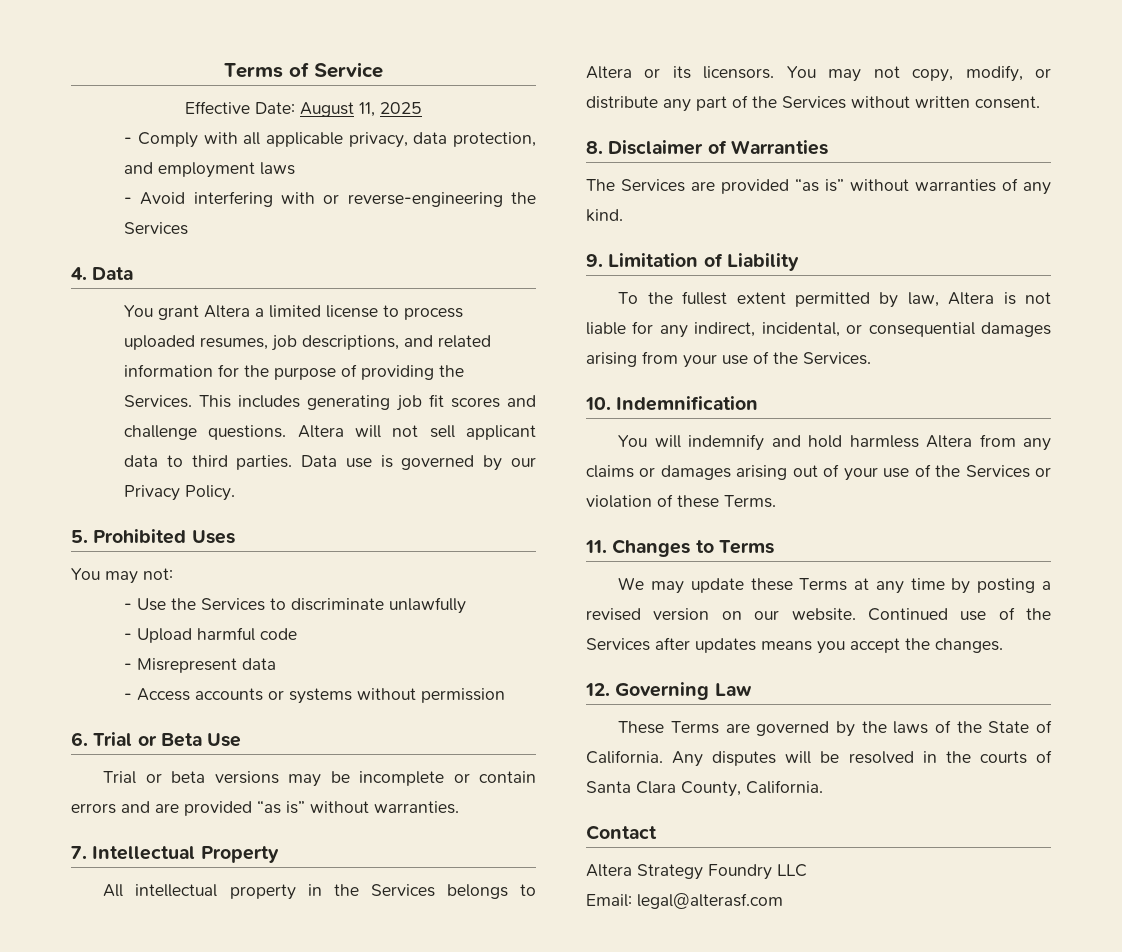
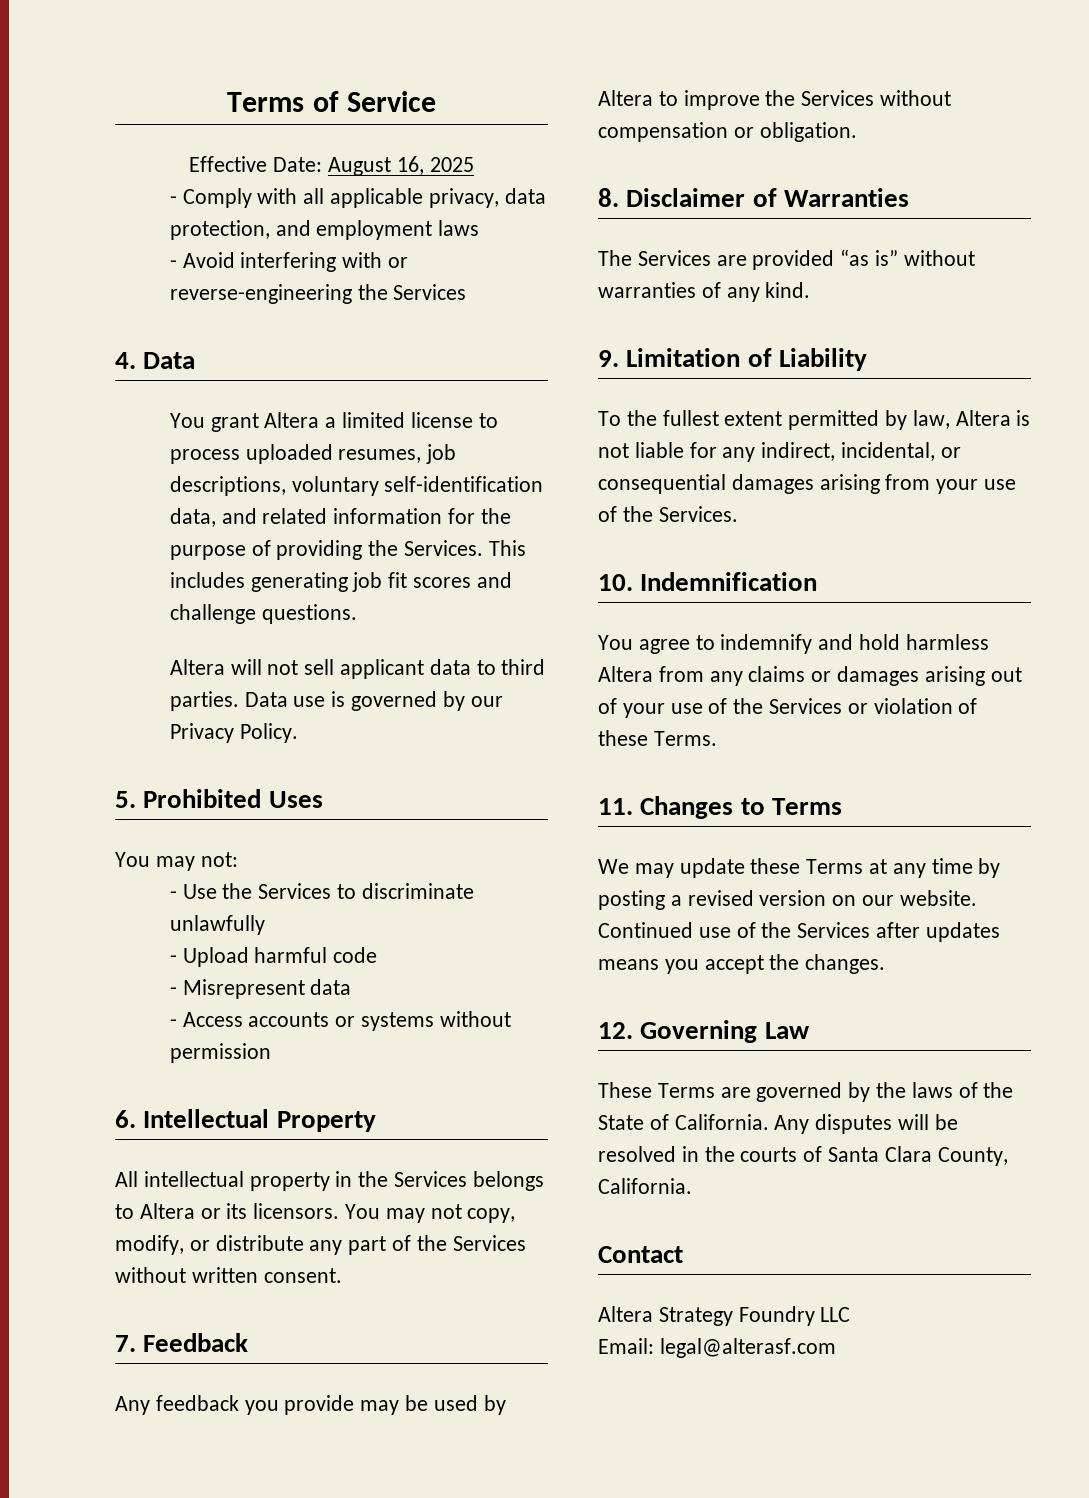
[359,102,375,117] 11, -> [396,156,424,175] 16,
(400, 342) none -> [291,476,544,496] [169,508,216,527] voluntary self-identification data,
(287, 432) none -> (357, 614) //
[93,732,242,747] [103,771,536,787] [71,800,459,816] [71,846,87,859] Trial or Beta Use // Trial or beta versions may be incomplete or contain errors and are provided “as is” without warranties. // 7. -> (136, 1119) none
(1040, 102) none -> [115,1333,249,1352] [115,1395,506,1415] [598,90,952,110] [598,122,857,142] // 7. Feedback // Any feedback you provide may be used by Altera to improve the Services without compensation or obligation.
[654,435,681,448] will -> [638,635,715,654] agree to

